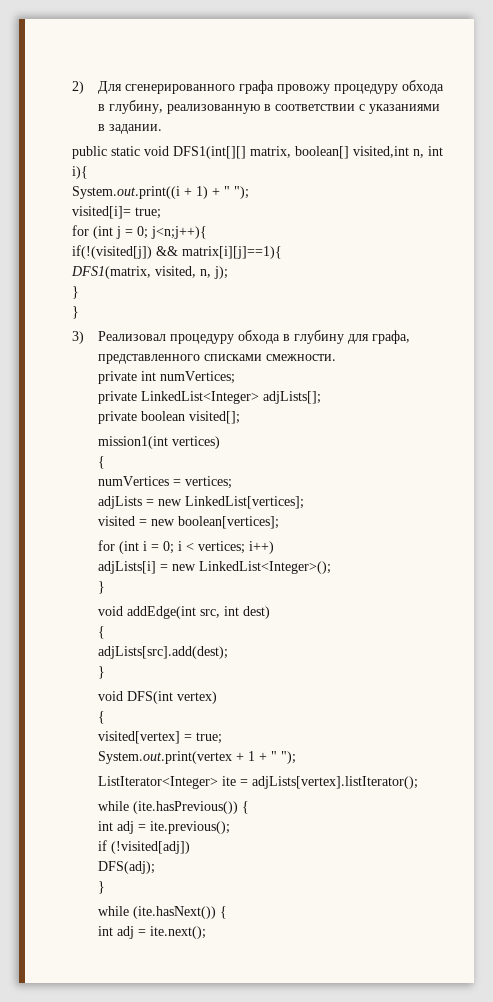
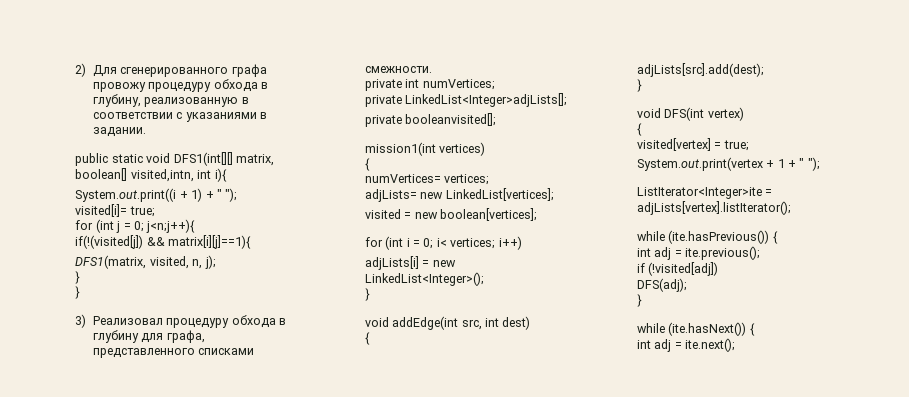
[353,146,425,158] visited,int n, -> [130,169,194,182] visited,intn,
[141,391,322,404] [98,411,241,424] LinkedList<Integer> adjLists[]; // private boolean visited[]; -> [405,93,568,107] [364,113,497,127] LinkedList<Integer>adjLists[]; // private booleanvisited[];
[98,476,182,486] numVertices = -> [364,174,441,183] numVertices=
[98,496,155,509] adjLists = -> [364,189,417,202] adjLists=
[178,541,195,551] i < -> [436,238,447,247] i<
[98,776,237,789] ListIterator<Integer> ite -> [636,187,762,199] ListIterator<Integer>ite

